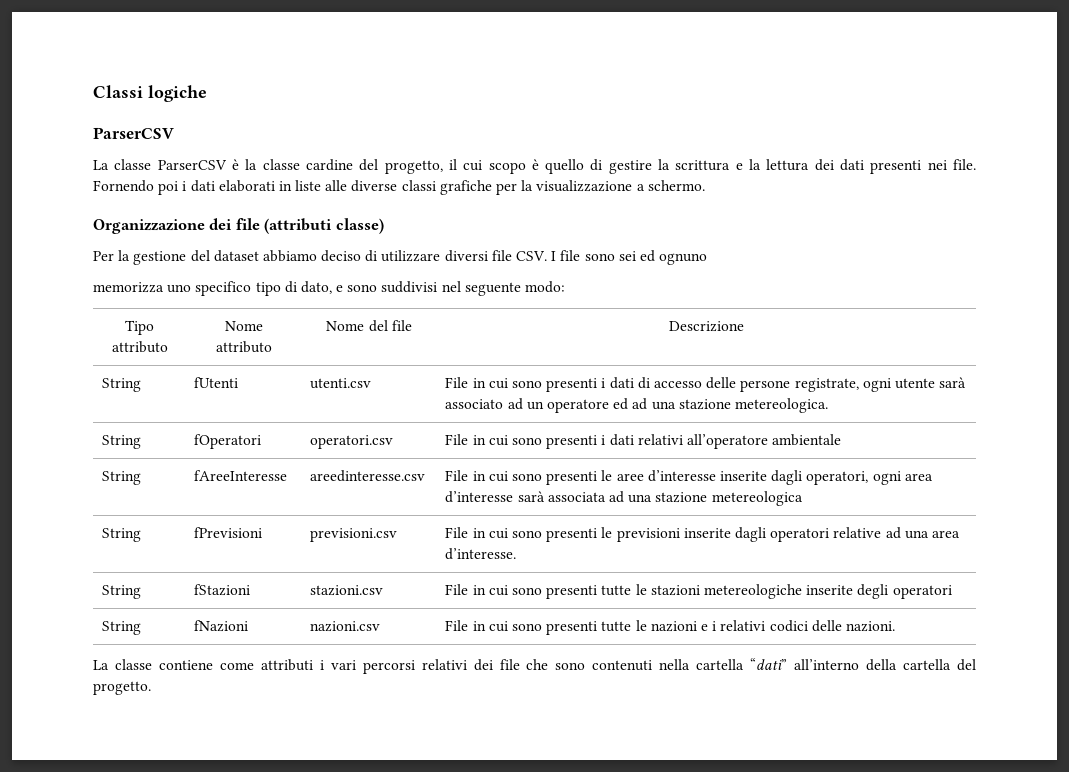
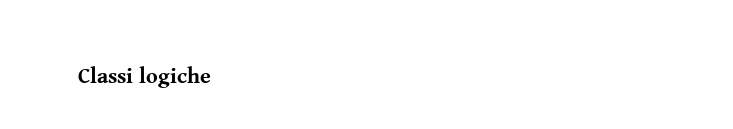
[93,127,174,139] [93,159,977,174] [93,180,705,195] [93,218,384,234] [93,250,708,265] [93,281,566,296] [125,320,154,335] [111,341,168,353] [224,321,263,331] [215,341,272,353] [326,320,412,332] [668,321,744,332] [102,378,142,392] [194,377,239,388] [310,378,372,389] [445,377,967,392] [445,398,828,413] [102,435,142,449] [194,434,262,449] [310,435,394,449] [445,434,842,449] [102,471,142,485] [194,470,288,481] [310,470,426,482] [445,470,933,485] [445,491,803,506] [102,528,142,542] [194,527,263,538] [310,528,398,542] [445,527,960,542] [445,548,517,560] [102,585,142,599] [194,584,251,596] [310,585,384,596] [445,584,952,599] [102,621,142,635] [194,620,249,632] [310,621,381,632] [445,620,895,635] [93,658,977,674] [93,681,151,695] // ParserCSV // La classe ParserCSV è la classe cardine del progetto, il cui scopo è quello di gestire la scrittura e la lettura dei dati presenti nei file. Fornendo poi i dati elaborati in liste alle diverse classi grafiche per la visualizzazione a schermo. // Organizzazione dei file (attributi classe) // Per la gestione del dataset abbiamo deciso di utilizzare diversi file CSV. I file sono sei ed ognuno // memorizza uno specifico tipo di dato, e sono suddivisi nel seguente modo: // Tipo attributo | Nome attributo | Nome del file | Descrizione // String | fUtenti | utenti.csv | File in cui sono presenti i dati di accesso delle persone registrate, ogni utente sarà associato ad un operatore ed ad una stazione metereologica. // String | fOperatori | operatori.csv | File in cui sono presenti i dati relativi all’operatore ambientale // String | fAreeInteresse | areedinteresse.csv | File in cui sono presenti le aree d’interesse inserite dagli operatori, ogni area d’interesse sarà associata ad una stazione metereologica // String | fPrevisioni | previsioni.csv | File in cui sono presenti le previsioni inserite dagli operatori relative ad una area d’interesse. // String | fStazioni | stazioni.csv | File in cui sono presenti tutte le stazioni metereologiche inserite degli operatori // String | fNazioni | nazioni.csv | File in cui sono presenti tutte le nazioni e i relativi codici delle nazioni. // La classe contiene come attributi i vari percorsi relativi dei file che sono contenuti nella cartella “dati” all’interno della cartella del progetto. -> (211, 77) none

